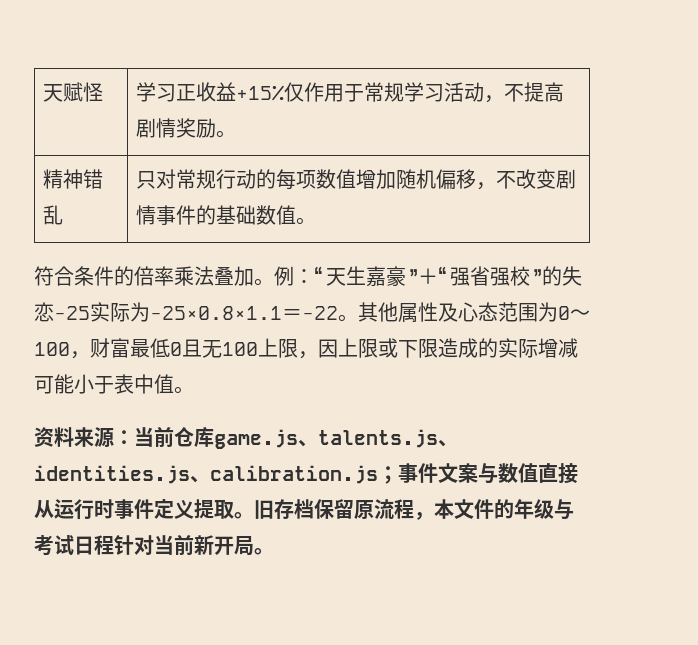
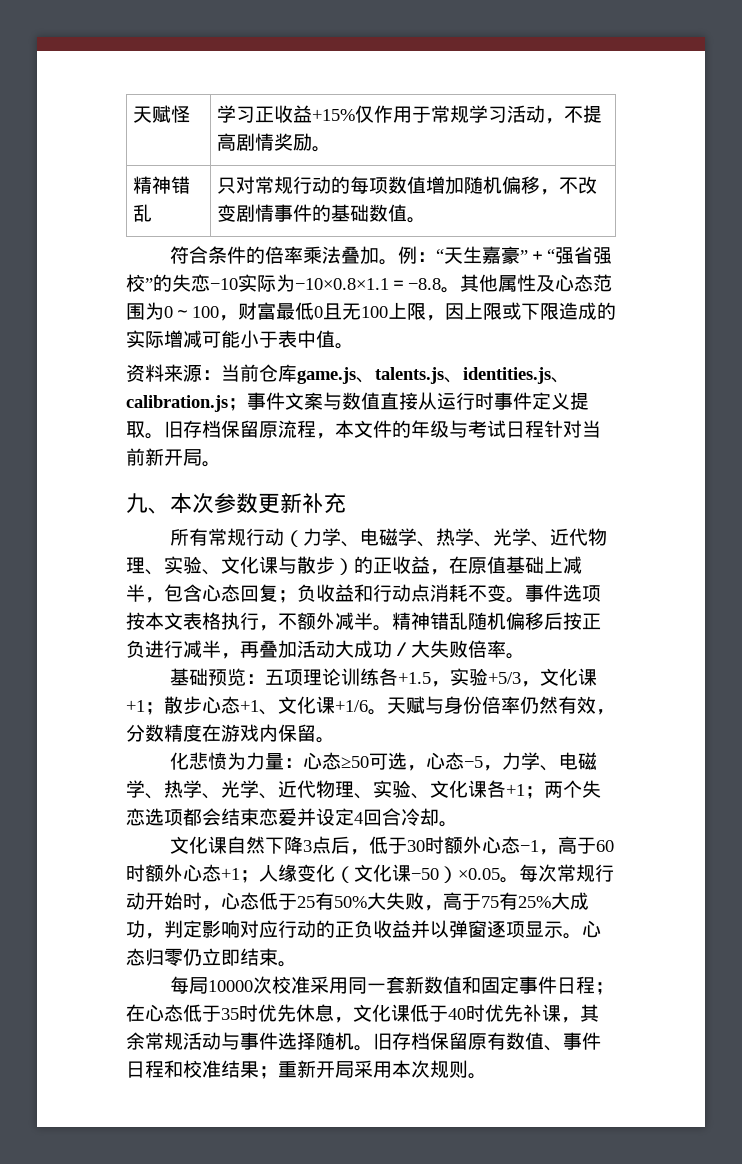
[54,302,338,322] −25实际为−25×0.8×1.1＝−22 -> [210,274,441,292] −10实际为−10×0.8×1.1＝−8.8
(274, 551) none -> [126,493,346,514] [169,528,607,547] [126,556,582,575] [126,584,601,603] [126,612,601,631] [126,640,525,659] [169,668,597,687] [126,696,615,715] [126,724,335,743] [169,752,597,771] [126,780,601,799] [126,808,458,827] [169,836,614,855] [126,864,614,883] [126,892,589,911] [126,920,601,939] [126,948,297,967] [169,976,614,995] [126,1004,599,1023] [126,1032,601,1051] [126,1060,487,1079] // 九、本次参数更新补充 // 所有常规行动（力学、电磁学、热学、光学、近代物理、实验、文化课与散步）的正收益，在原值基础上减半，包含心态回复；负收益和行动点消耗不变。事件选项按本文表格执行，不额外减半。精神错乱随机偏移后按正负进行减半，再叠加活动大成功／大失败倍率。 // 基础预览：五项理论训练各+1.5，实验+5/3，文化课+1；散步心态+1、文化课+1/6。天赋与身份倍率仍然有效，分数精度在游戏内保留。 // 化悲愤为力量：心态≥50可选，心态−5，力学、电磁学、热学、光学、近代物理、实验、文化课各+1；两个失恋选项都会结束恋爱并设定4回合冷却。 // 文化课自然下降3点后，低于30时额外心态−1，高于60时额外心态+1；人缘变化（文化课−50）×0.05。每次常规行动开始时，心态低于25有50%大失败，高于75有25%大成功，判定影响对应行动的正负收益并以弹窗逐项显示。心态归零仍立即结束。 // 每局10000次校准采用同一套新数值和固定事件日程；在心态低于35时优先休息，文化课低于40时优先补课，其余常规活动与事件选择随机。旧存档保留原有数值、事件日程和校准结果；重新开局采用本次规则。

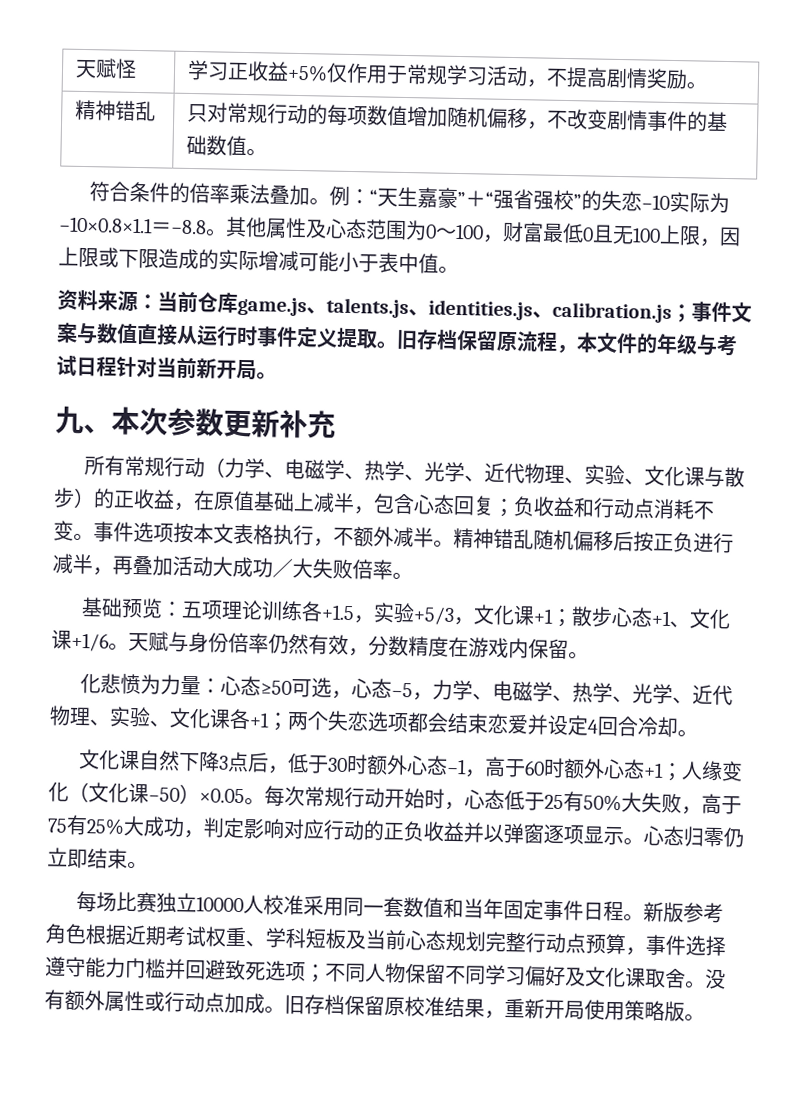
[312,109,356,121] +15% -> [287,64,329,82] +5%
[188,976,272,994] 局10000次 -> [96,891,265,914] 场比赛独立10000人
[404,976,481,994] 新数值和 -> [403,897,505,919] 数值和当年
[594,982,614,995] [126,1004,599,1023] [126,1032,601,1051] [126,1060,183,1078] ；在心态低于35时优先休息，文化课低于40时优先补课，其余常规活动与事件选择随机。旧存档保留原有数值、事件日程和 -> [623,901,725,924] [45,923,726,957] [45,956,726,990] [44,989,405,1017] 。新版参考角色根据近期考试权重、学科短板及当前心态规划完整行动点预算，事件选择遵守能力门槛并回避致死选项；不同人物保留不同学习偏好及文化课取舍。没有额外属性或行动点加成。旧存档保留原
[259,1066,278,1079] ； -> [484,1010,505,1020] ，
[354,1060,468,1078] 采用本次规则 -> [584,999,685,1022] 使用策略版

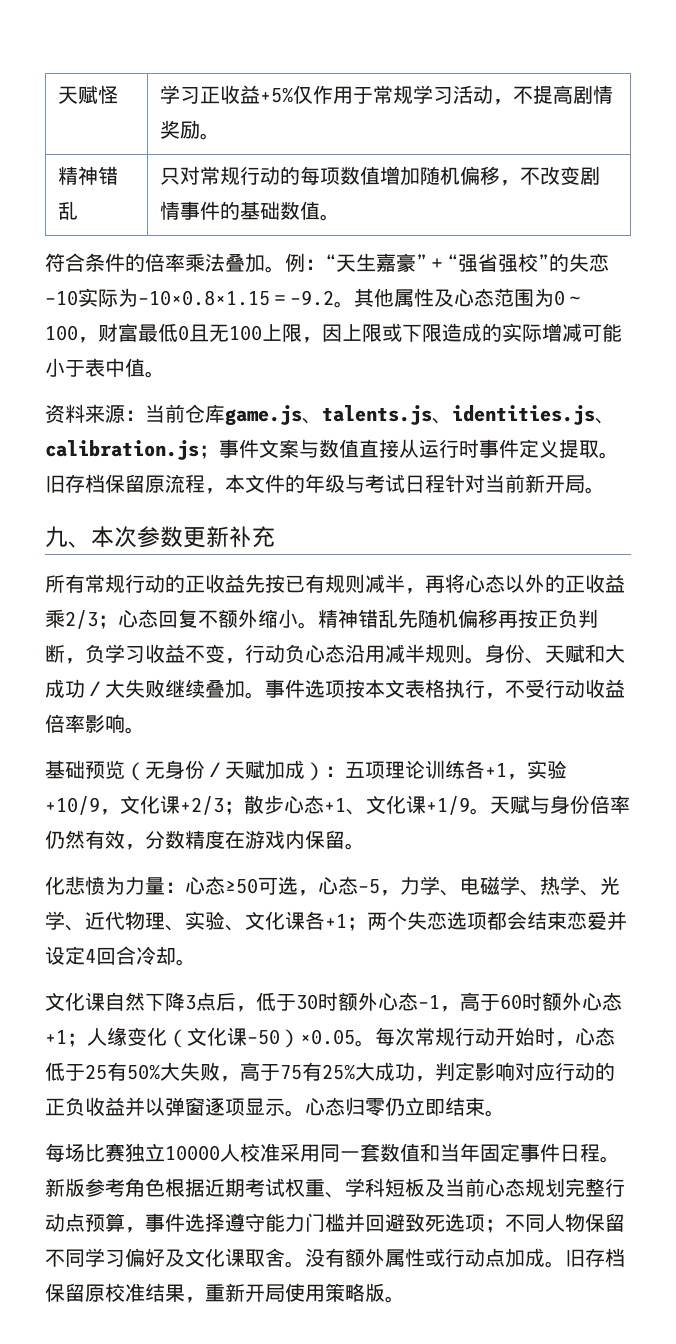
[58,216,207,235] −10×0.8×1.1＝−8.8 -> [138,290,334,306] −10×0.8×1.15＝−9.2
[204,457,746,488] [53,487,715,520] [53,520,74,541] （力学、电磁学、热学、光学、近代物理、实验、文化课与散步）的正收益，在原值基础上减半，包含心态回复；负收益和行动点消耗不变 -> [165,574,625,594] [45,609,598,629] [45,644,625,664] [45,679,245,699] 的正收益先按已有规则减半，再将心态以外的正收益乘2/3；心态回复不额外缩小。精神错乱先随机偏移再按正负判断，负学习收益不变，行动负心态沿用减半规则。身份、天赋和大成功／大失败继续叠加
[353,526,734,554] [52,553,413,581] [81,597,164,619] 额外减半。精神错乱随机偏移后按正负进行减半，再叠加活动大成功／大失败倍率。 // 基础预览 -> [525,679,625,698] [45,714,145,734] [45,760,325,781] 受行动收益倍率影响。 // 基础预览（无身份／天赋加成）
[321,602,456,626] +1.5，实验+5/3 -> [485,760,567,780] [45,796,100,815] +1，实验+10/9
[533,608,555,624] +1 -> [180,796,224,815] +2/3
[71,632,109,652] +1/6 -> [426,796,470,815] +1/9

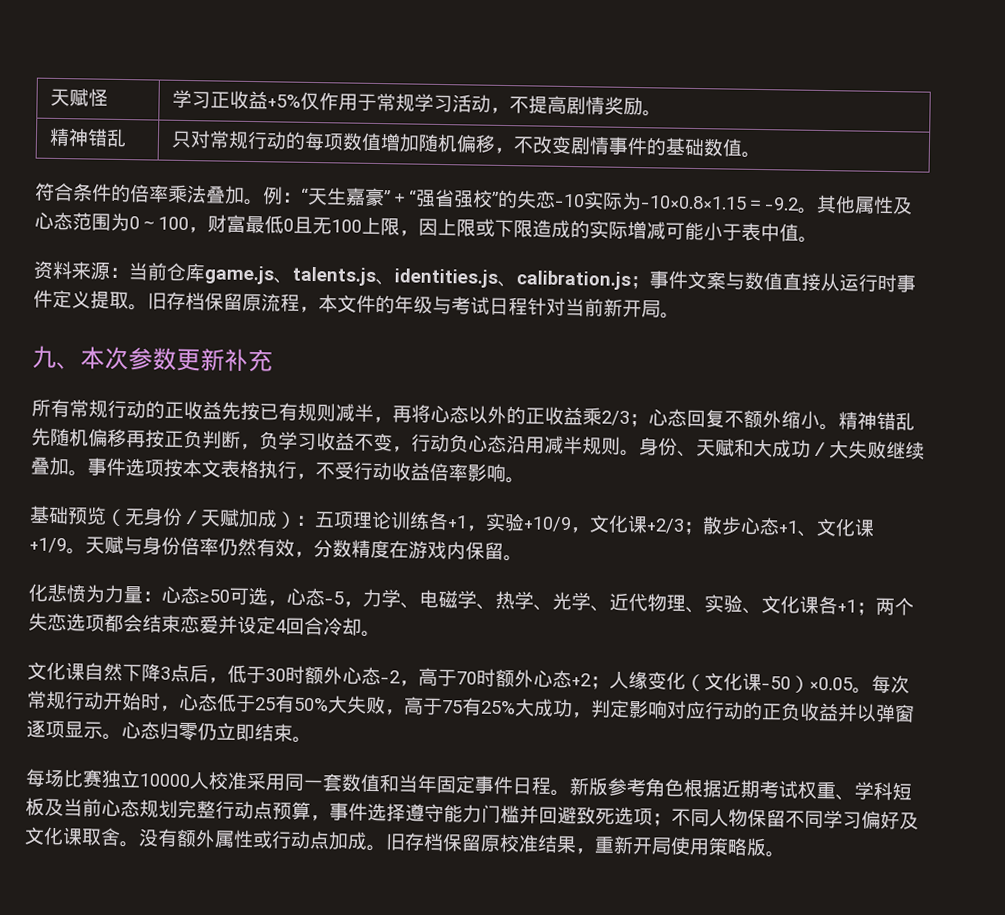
[418,992,622,1012] [45,1030,67,1044] −1，高于60时额外心态+1 -> [380,667,591,689] −2，高于70时额外心态+2

